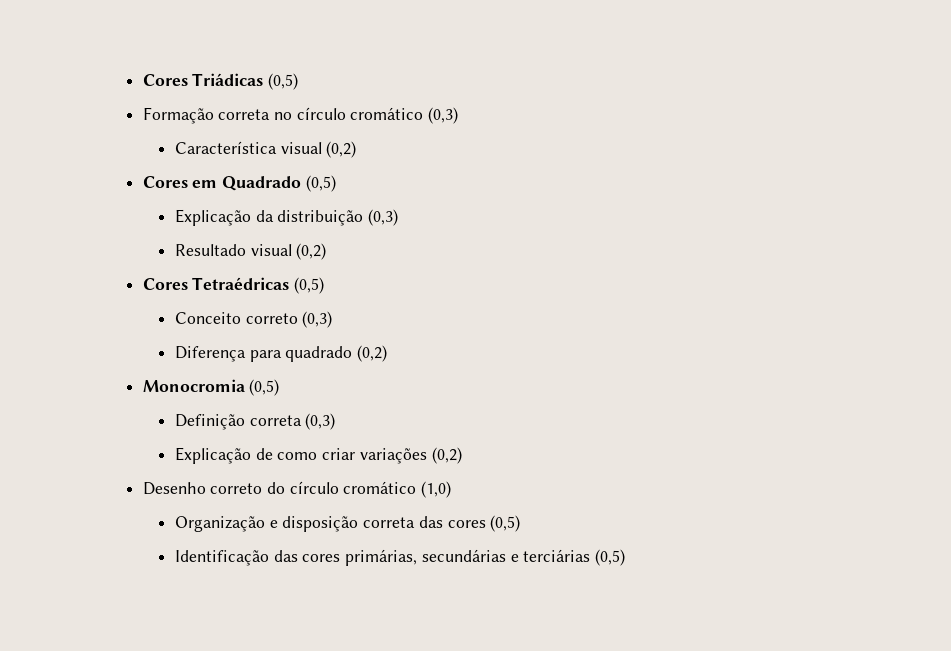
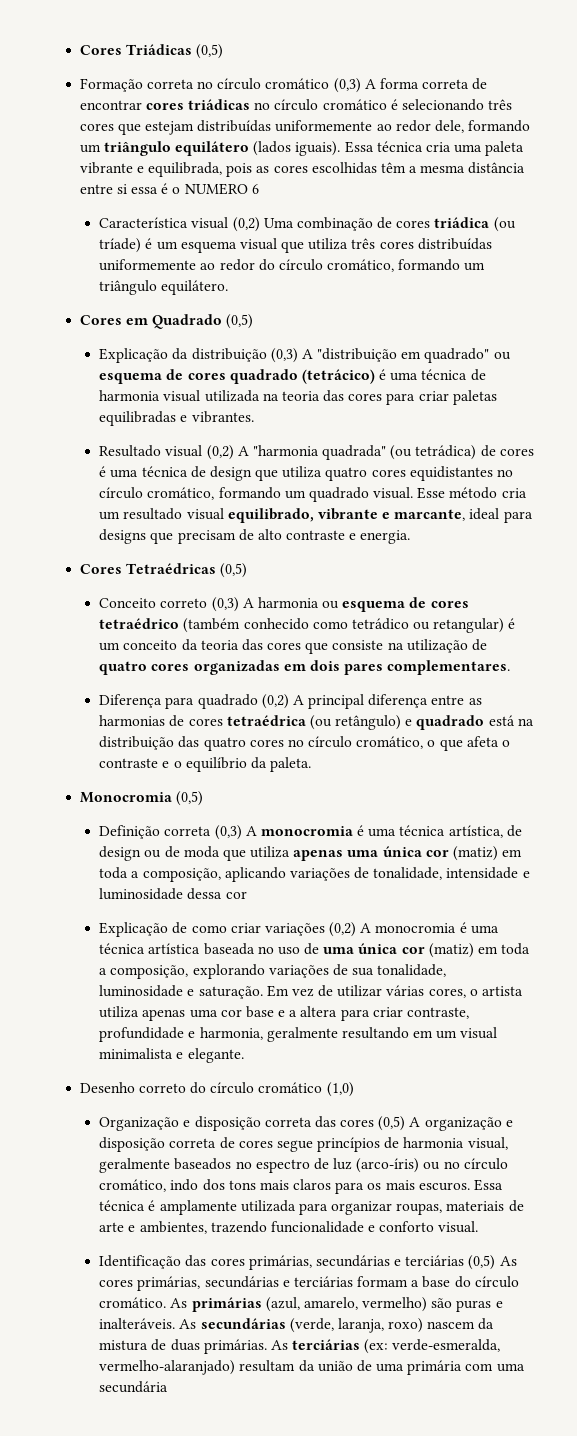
[174,141,357,158] // Característica visual (0,2) -> [364,78,488,90] [79,99,513,111] [79,120,531,135] [79,141,525,156] [79,162,526,177] [79,183,259,195] [99,217,516,232] [99,238,492,253] [99,259,486,272] [99,280,229,295] A forma correta de encontrar cores triádicas no círculo cromático é selecionando três cores que estejam distribuídas uniformemente ao redor dele, formando um triângulo equilátero (lados iguais). Essa técnica cria uma paleta vibrante e equilibrada, pois as cores escolhidas têm a mesma distância entre si essa é o NUMERO 6 // Característica visual (0,2) Uma combinação de cores triádica (ou tríade) é um esquema visual que utiliza três cores distribuídas uniformemente ao redor do círculo cromático, formando um triângulo equilátero.
[174,243,327,260] // Resultado visual (0,2) -> [301,348,511,363] [99,369,486,384] [99,390,497,405] [99,411,254,426] [99,445,534,460] [99,466,514,481] [99,487,527,502] [99,508,533,523] [99,529,411,544] A "distribuição em quadrado" ou esquema de cores quadrado (tetrácico) é uma técnica de harmonia visual utilizada na teoria das cores para criar paletas equilibradas e vibrantes. // Resultado visual (0,2) A "harmonia quadrada" (ou tetrádica) de cores é uma técnica de design que utiliza quatro cores equidistantes no círculo cromático, formando um quadrado visual. Esse método cria um resultado visual equilibrado, vibrante e marcante, ideal para designs que precisam de alto contraste e energia.
[174,345,388,362] // Diferença para quadrado (0,2) -> [242,597,469,612] [99,618,516,633] [99,639,488,654] [99,660,511,675] [99,694,482,709] [99,715,534,730] [99,736,511,751] [99,757,312,772] A harmonia ou esquema de cores tetraédrico (também conhecido como tetrádico ou retangular) é um conceito da teoria das cores que consiste na utilização de quatro cores organizadas em dois pares complementares. // Diferença para quadrado (0,2) A principal diferença entre as harmonias de cores tetraédrica (ou retângulo) e quadrado está na distribuição das quatro cores no círculo cromático, o que afeta o contraste e o equilíbrio da paleta.
(336, 421) none -> [245,825,522,838] [99,846,523,861] [99,867,530,882] [99,888,247,900] A monocromia é uma técnica artística, de design ou de moda que utiliza apenas uma única cor (matiz) em toda a composição, aplicando variações de tonalidade, intensidade e luminosidade dessa cor
(462, 455) none -> [360,922,499,934] [99,943,531,958] [99,964,447,979] [99,985,524,999] [99,1006,470,1021] [99,1027,498,1042] [99,1048,244,1063] A monocromia é uma técnica artística baseada no uso de uma única cor (matiz) em toda a composição, explorando variações de sua tonalidade, luminosidade e saturação. Em vez de utilizar várias cores, o artista utiliza apenas uma cor base e a altera para criar contraste, profundidade e harmonia, geralmente resultando em um visual minimalista e elegante.
(521, 523) none -> [409,1117,513,1131] [99,1137,508,1152] [99,1158,508,1173] [99,1179,504,1194] [99,1200,524,1215] [99,1221,479,1234] A organização e disposição correta de cores segue princípios de harmonia visual, geralmente baseados no espectro de luz (arco-íris) ou no círculo cromático, indo dos tons mais claros para os mais escuros. Essa técnica é amplamente utilizada para organizar roupas, materiais de arte e ambientes, trazendo funcionalidade e conforto visual.
(625, 557) none -> [499,1256,517,1266] [99,1276,519,1291] [99,1297,503,1312] [99,1318,495,1333] [99,1339,501,1354] [99,1360,525,1375] [99,1381,169,1393] As cores primárias, secundárias e terciárias formam a base do círculo cromático. As primárias (azul, amarelo, vermelho) são puras e inalteráveis. As secundárias (verde, laranja, roxo) nascem da mistura de duas primárias. As terciárias (ex: verde-esmeralda, vermelho-alaranjado) resultam da união de uma primária com uma secundária

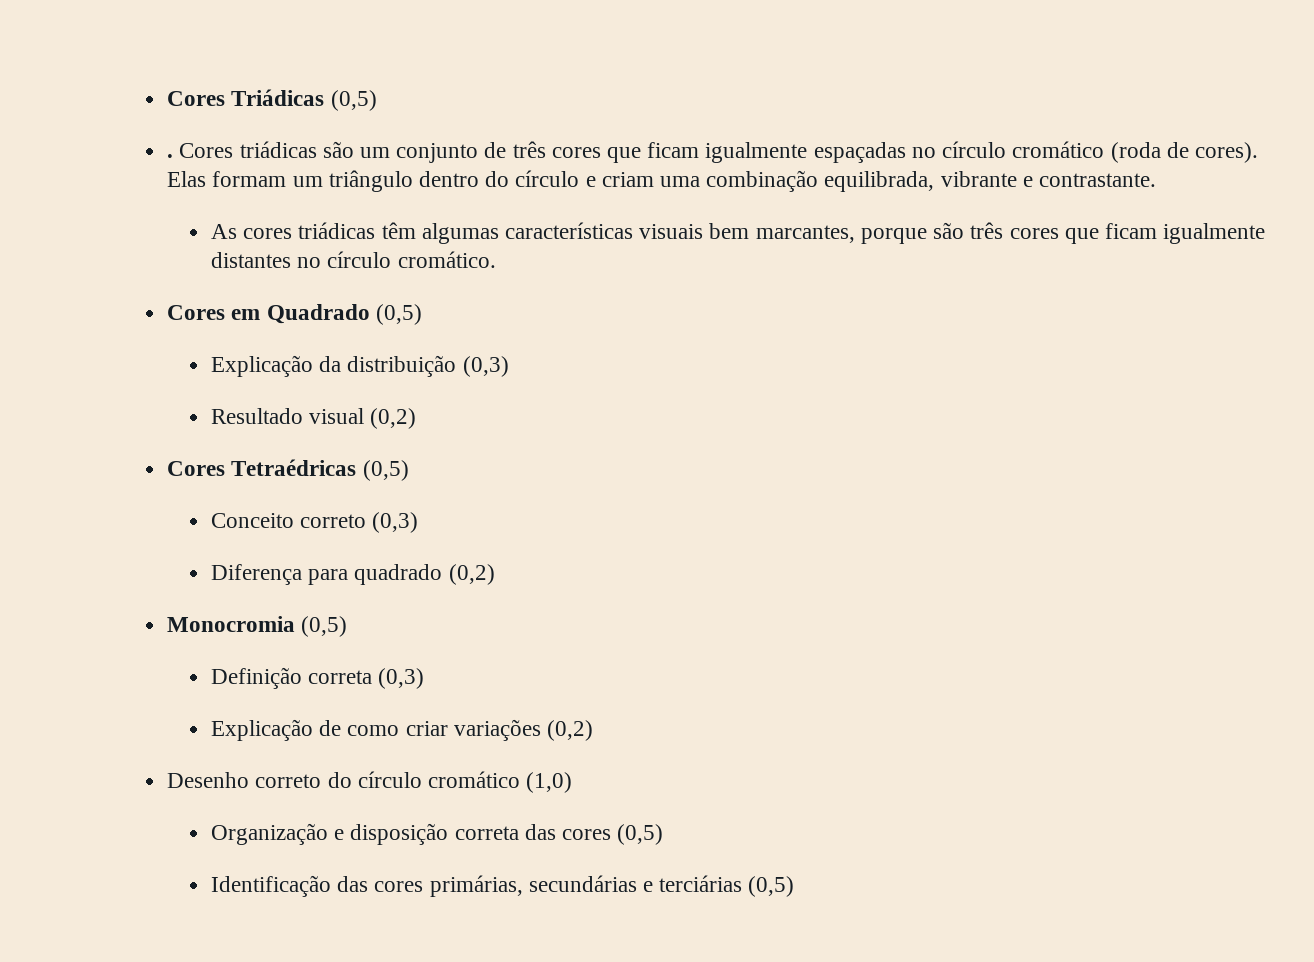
[79,78,488,93] [79,99,513,111] [79,120,531,135] [79,141,525,156] [79,162,526,177] [79,183,259,195] [99,217,516,232] [99,238,492,253] [99,259,486,272] [99,280,229,295] Formação correta no círculo cromático (0,3) A forma correta de encontrar cores triádicas no círculo cromático é selecionando três cores que estejam distribuídas uniformemente ao redor dele, formando um triângulo equilátero (lados iguais). Essa técnica cria uma paleta vibrante e equilibrada, pois as cores escolhidas têm a mesma distância entre si essa é o NUMERO 6 // Característica visual (0,2) Uma combinação de cores triádica (ou tríade) é um esquema visual que utiliza três cores distribuídas uniformemente ao redor do círculo cromático, formando um triângulo equilátero. -> [167,141,1258,163] [167,170,1157,192] [211,222,1266,244] [211,251,496,268] . Cores triádicas são um conjunto de três cores que ficam igualmente espaçadas no círculo cromático (roda de cores). Elas formam um triângulo dentro do círculo e criam uma combinação equilibrada, vibrante e contrastante. // As cores triádicas têm algumas características visuais bem marcantes, porque são três cores que ficam igualmente distantes no círculo cromático.
[301,348,511,363] [99,369,486,384] [99,390,497,405] [99,411,254,426] [99,445,534,460] [99,466,514,481] [99,487,527,502] [99,508,533,523] [99,529,411,544] A "distribuição em quadrado" ou esquema de cores quadrado (tetrácico) é uma técnica de harmonia visual utilizada na teoria das cores para criar paletas equilibradas e vibrantes. // Resultado visual (0,2) A "harmonia quadrada" (ou tetrádica) de cores é uma técnica de design que utiliza quatro cores equidistantes no círculo cromático, formando um quadrado visual. Esse método cria um resultado visual equilibrado, vibrante e marcante, ideal para designs que precisam de alto contraste e energia. -> [211,408,417,429] // Resultado visual (0,2)
[242,597,469,612] [99,618,516,633] [99,639,488,654] [99,660,511,675] [99,694,482,709] [99,715,534,730] [99,736,511,751] [99,757,312,772] A harmonia ou esquema de cores tetraédrico (também conhecido como tetrádico ou retangular) é um conceito da teoria das cores que consiste na utilização de quatro cores organizadas em dois pares complementares. // Diferença para quadrado (0,2) A principal diferença entre as harmonias de cores tetraédrica (ou retângulo) e quadrado está na distribuição das quatro cores no círculo cromático, o que afeta o contraste e o equilíbrio da paleta. -> [211,564,495,585] // Diferença para quadrado (0,2)
[245,825,522,838] [99,846,523,861] [99,867,530,882] [99,888,247,900] A monocromia é uma técnica artística, de design ou de moda que utiliza apenas uma única cor (matiz) em toda a composição, aplicando variações de tonalidade, intensidade e luminosidade dessa cor -> (425, 678) none
[360,922,499,934] [99,943,531,958] [99,964,447,979] [99,985,524,999] [99,1006,470,1021] [99,1027,498,1042] [99,1048,244,1063] A monocromia é uma técnica artística baseada no uso de uma única cor (matiz) em toda a composição, explorando variações de sua tonalidade, luminosidade e saturação. Em vez de utilizar várias cores, o artista utiliza apenas uma cor base e a altera para criar contraste, profundidade e harmonia, geralmente resultando em um visual minimalista e elegante. -> (594, 730) none
[409,1117,513,1131] [99,1137,508,1152] [99,1158,508,1173] [99,1179,504,1194] [99,1200,524,1215] [99,1221,479,1234] A organização e disposição correta de cores segue princípios de harmonia visual, geralmente baseados no espectro de luz (arco-íris) ou no círculo cromático, indo dos tons mais claros para os mais escuros. Essa técnica é amplamente utilizada para organizar roupas, materiais de arte e ambientes, trazendo funcionalidade e conforto visual. -> (664, 834) none
[499,1256,517,1266] [99,1276,519,1291] [99,1297,503,1312] [99,1318,495,1333] [99,1339,501,1354] [99,1360,525,1375] [99,1381,169,1393] As cores primárias, secundárias e terciárias formam a base do círculo cromático. As primárias (azul, amarelo, vermelho) são puras e inalteráveis. As secundárias (verde, laranja, roxo) nascem da mistura de duas primárias. As terciárias (ex: verde-esmeralda, vermelho-alaranjado) resultam da união de uma primária com uma secundária -> (795, 886) none

